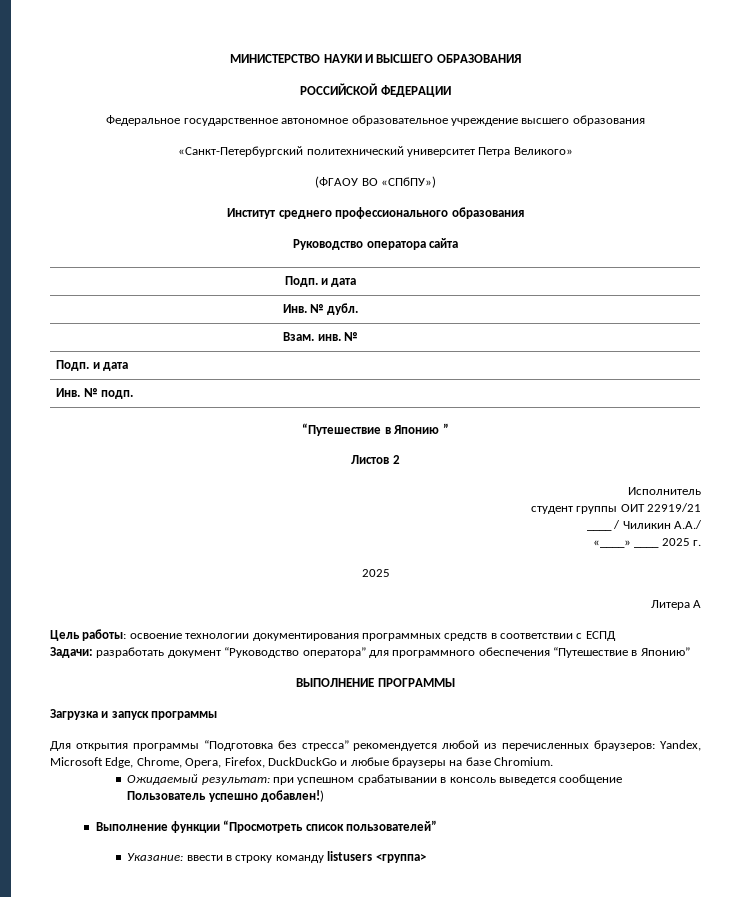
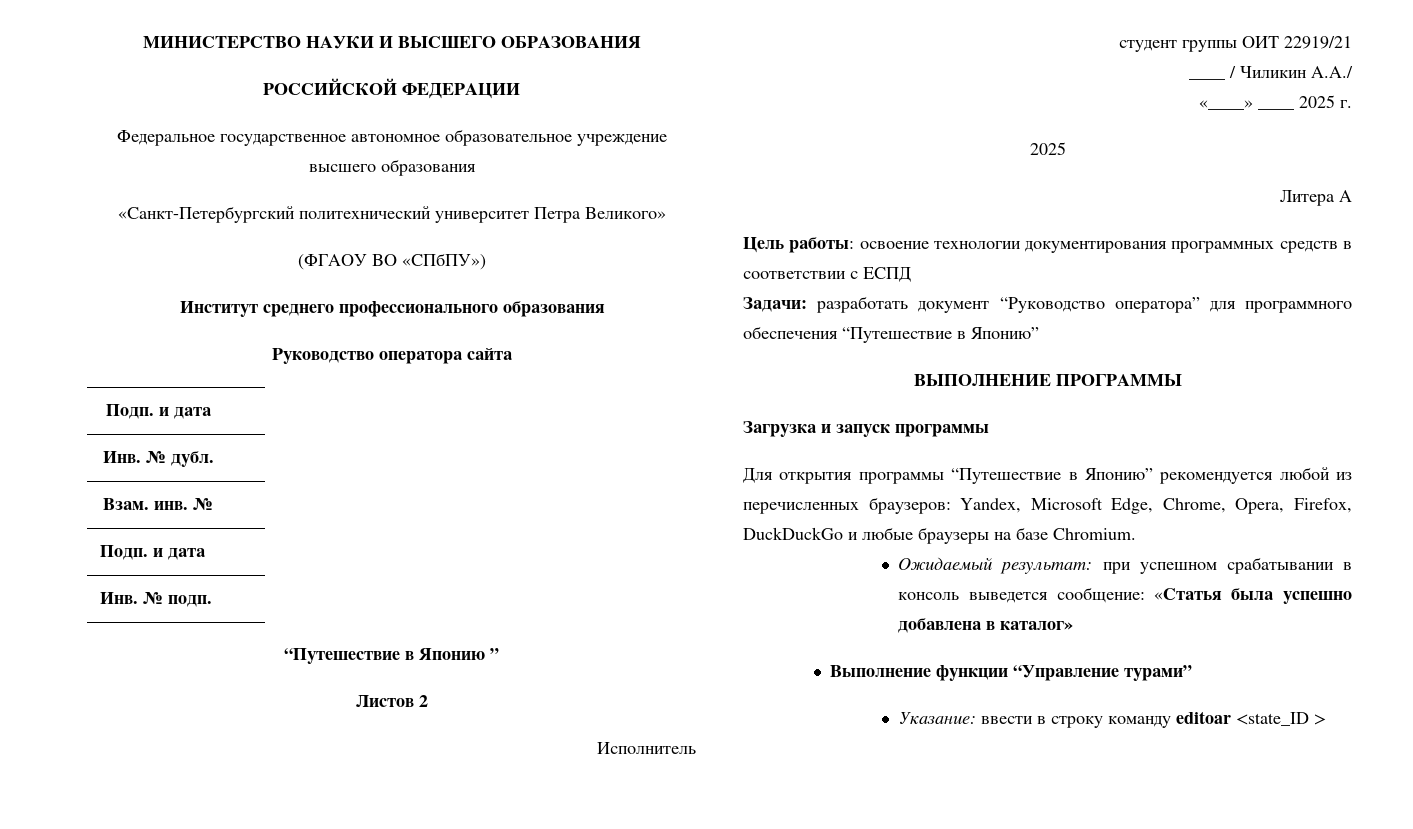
[203,740,349,751] “Подготовка без стресса” -> [951,468,1153,484] “Путешествие в Японию”
[559,774,623,785] [127,790,325,802] сообщение Пользователь успешно добавлен!) -> [1056,587,1352,604] [898,618,1074,633] сообщение: «Статья была успешно добавлена в каталог»
[223,820,438,833] “Просмотреть список пользователей” -> [1013,665,1193,681] “Управление турами”
[327,851,426,863] listusers <группа> -> [1176,711,1327,726] editoar <state_ID >

